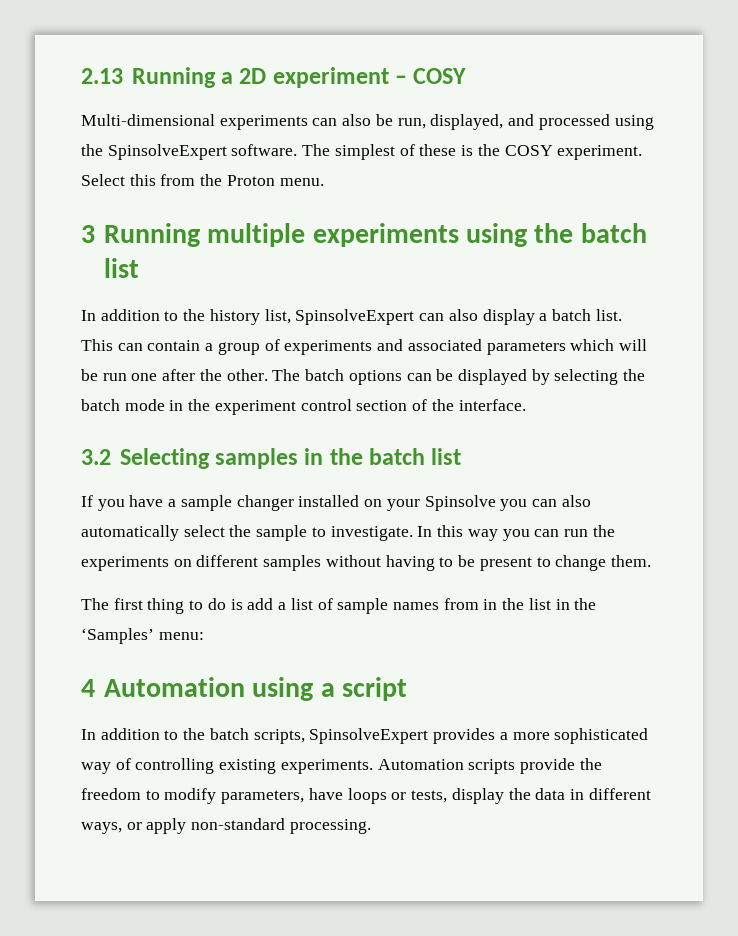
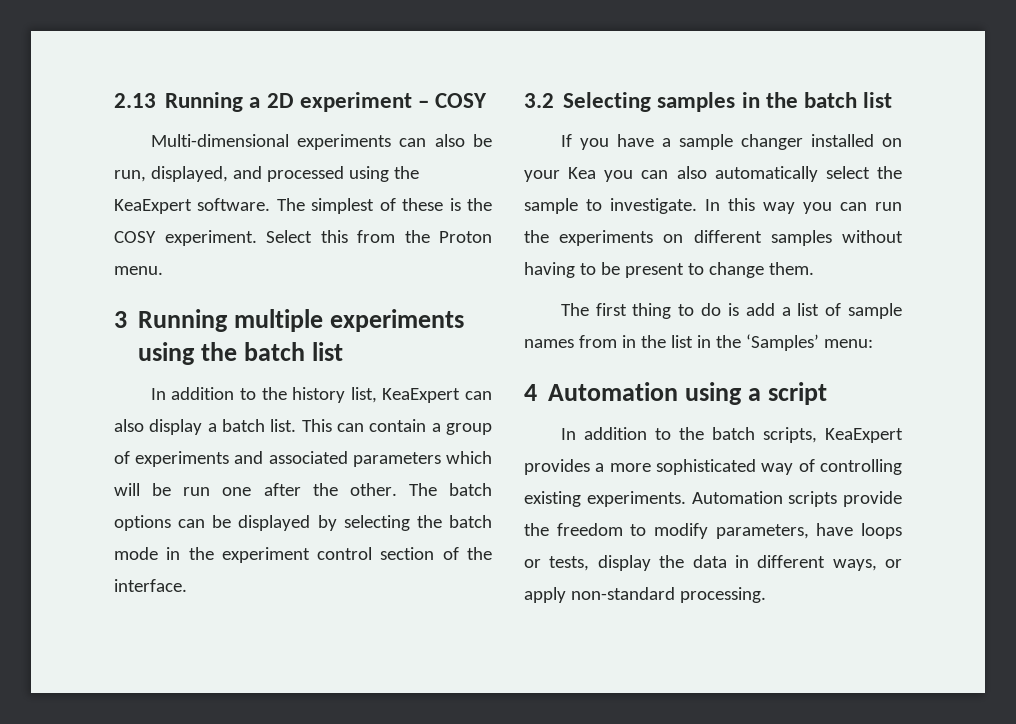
[107,144,227,160] SpinsolveExpert -> [114,199,192,214] KeaExpert
[295,309,415,325] SpinsolveExpert -> [382,388,461,403] KeaExpert
[424,495,496,511] Spinsolve -> [568,167,597,179] Kea
[309,728,429,744] SpinsolveExpert -> [825,428,903,443] KeaExpert

